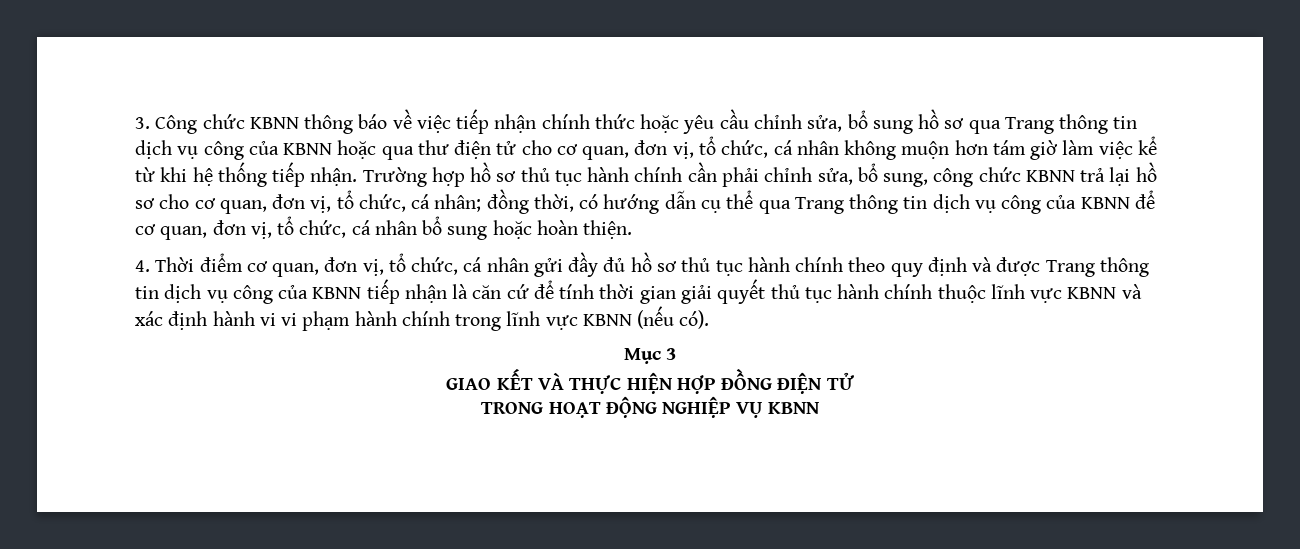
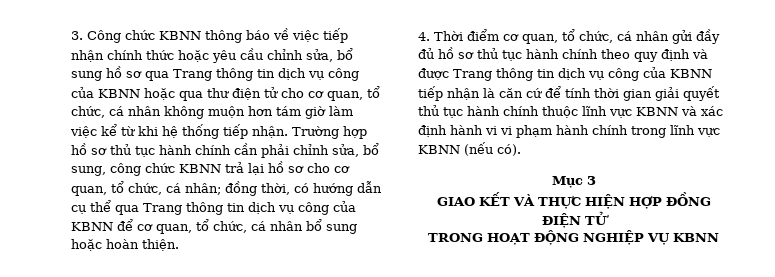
[634,140,694,159] đơn vị, -> (363, 96) none
[272,194,332,213] đơn vị, -> (107, 191) none
[212,220,272,239] đơn vị, -> (192, 229) none
[324,257,384,276] đơn vị, -> (558, 39) none

